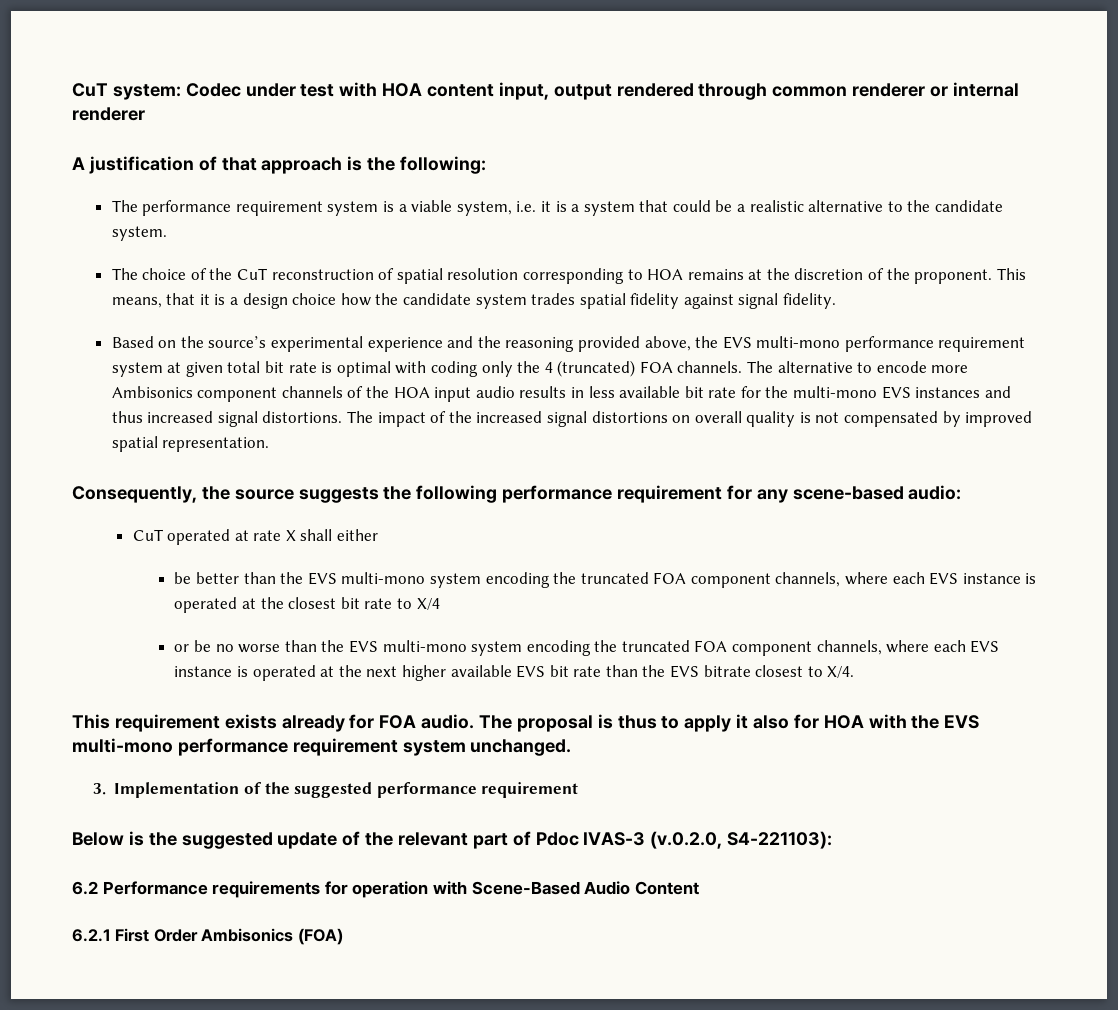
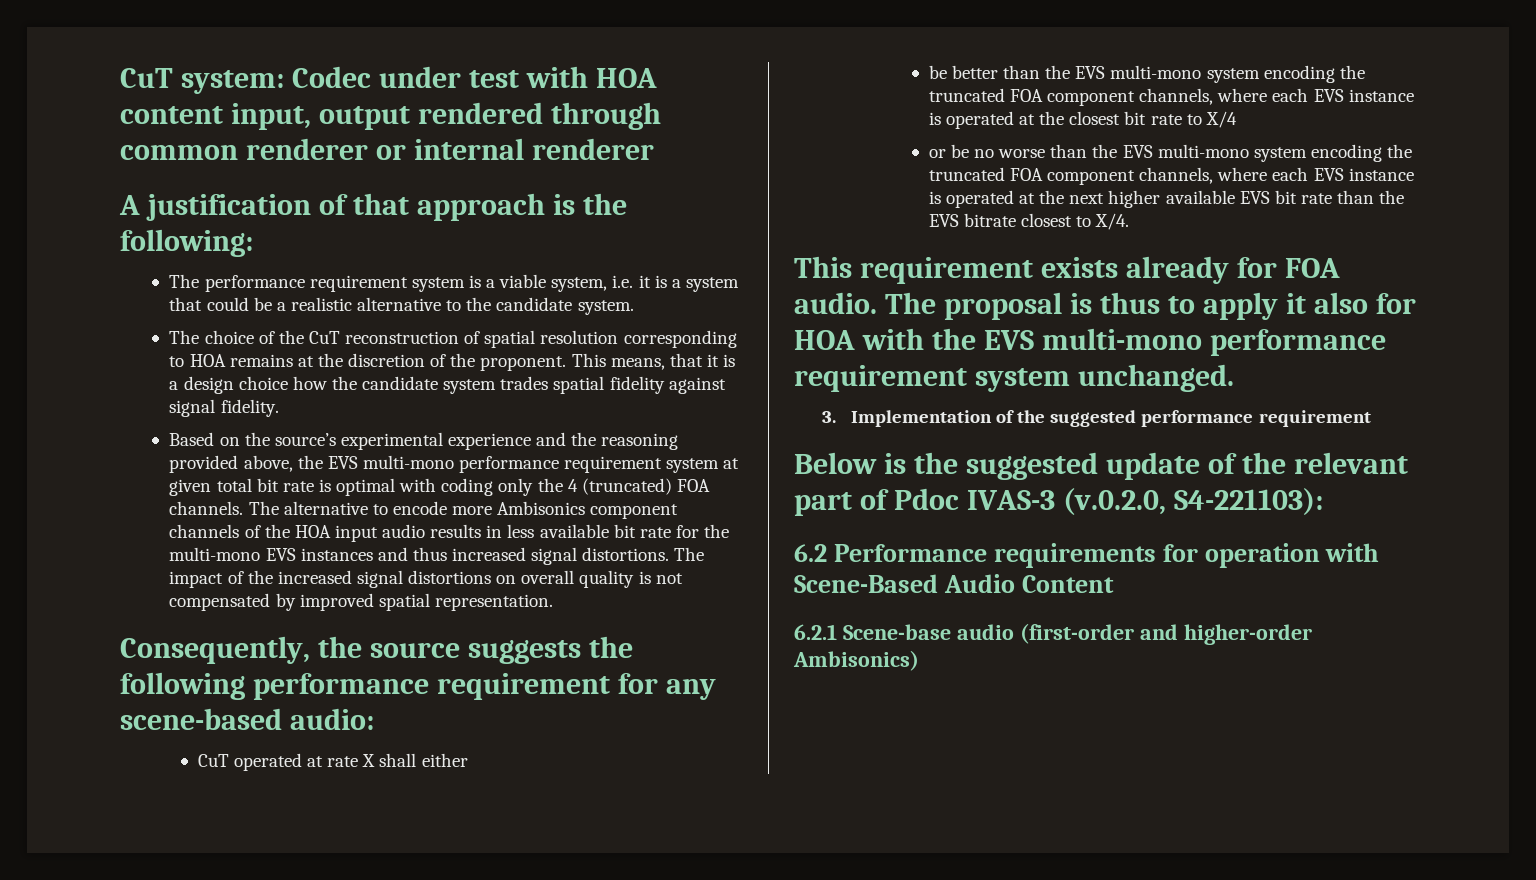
[115,928,343,945] First Order Ambisonics (FOA) -> [842,623,1312,645] [793,650,919,671] Scene-base audio (first-order and higher-order Ambisonics)

